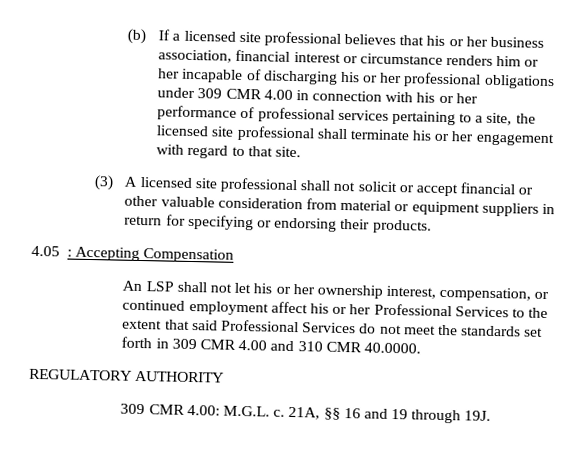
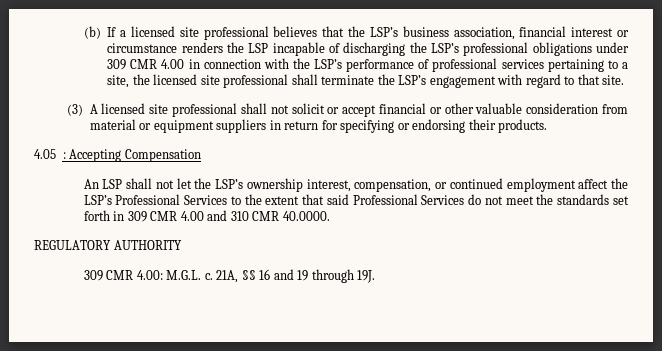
[426,35,488,47] his or her -> [348,26,398,37] the LSP’s
[496,55,540,67] [158,68,403,85] him or her incapable of discharging his or her -> [226,42,459,56] the LSP incapable of discharging the LSP’s
[416,92,478,104] his or her -> [292,58,343,69] the LSP’s
[412,130,475,142] his or her -> [377,74,427,85] the LSP’s
[253,283,315,295] his or her -> [194,178,244,189] the LSP’s
[309,303,372,315] his or her -> [611,178,628,189] [83,195,112,205] the LSP’s

